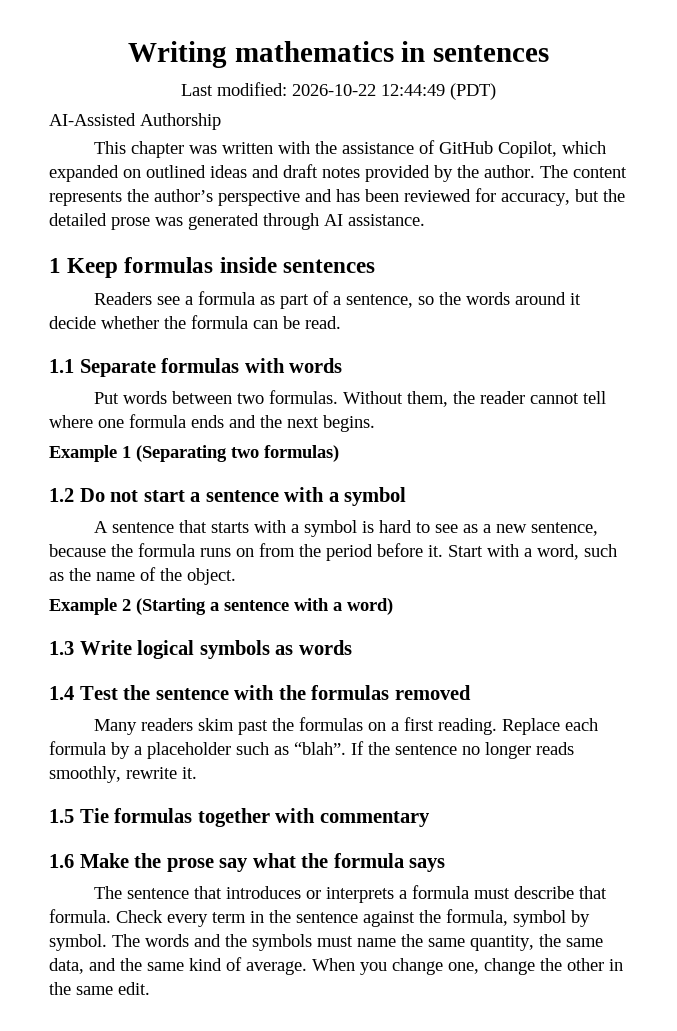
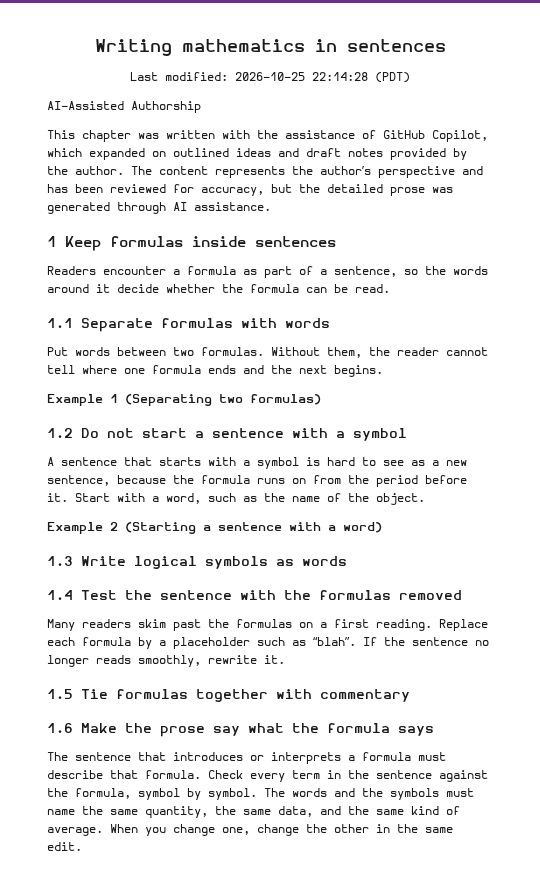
[292,84,445,96] 2026-10-22 12:44:49 -> [235,72,368,81] 2026-10-25 22:14:28
[157,296,181,305] see -> [103,266,166,275] encounter

